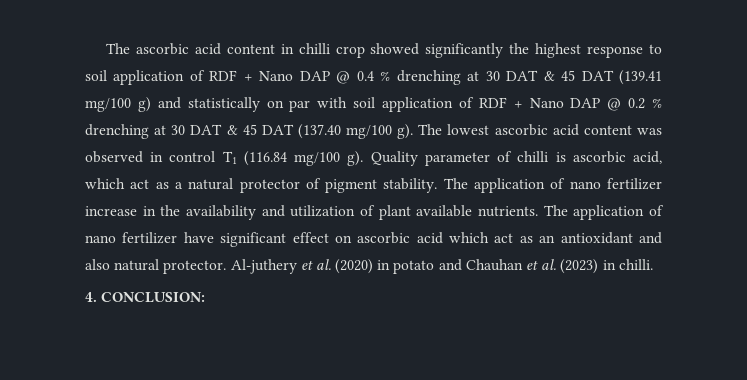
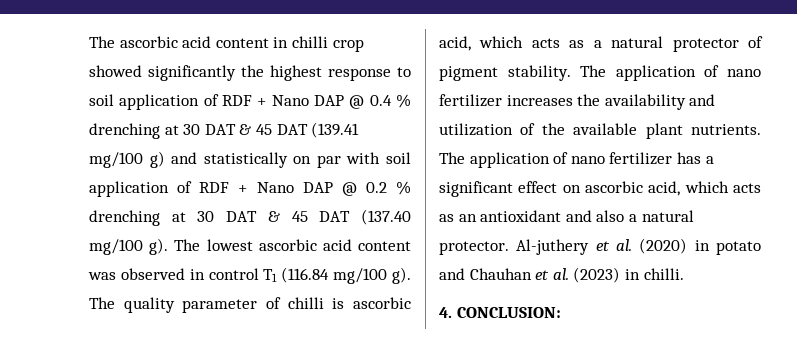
[370,151,418,166] Quality -> [89,297,175,313] The quality
[130,179,150,189] act -> [531,38,560,48] acts
[85,206,156,216] increase in -> [506,95,573,106] increases
[378,205,473,220] plant available -> [541,123,683,139] the available plant
[183,232,214,243] have -> [676,152,714,164] has a
[416,232,514,244] acid which act -> [648,181,761,196] acid, which acts
(110, 264) none -> [628,214,637,222] a

